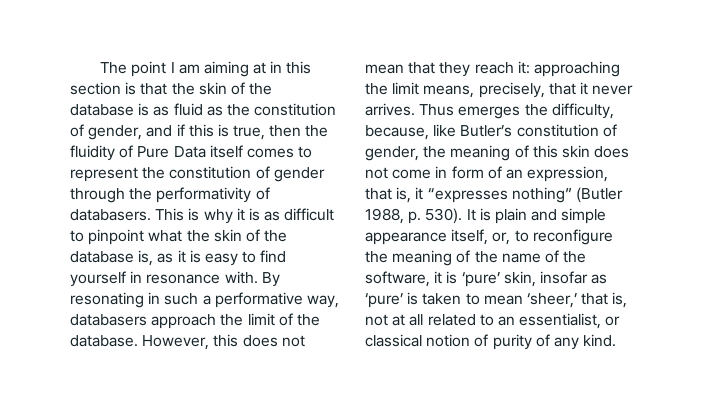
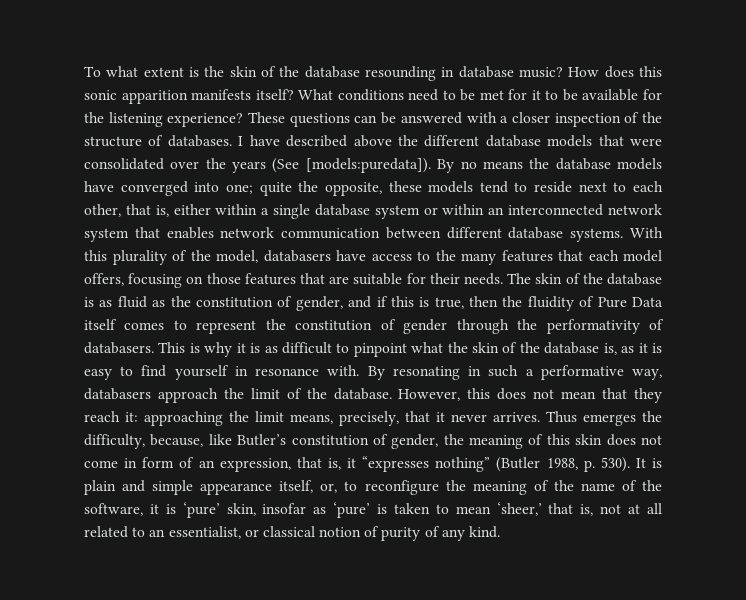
[100,61,312,77] [70,82,195,95] The point I am aiming at in this section is that the -> [84,66,662,81] [84,89,663,104] [84,112,662,127] [84,135,662,147] [84,158,662,173] [84,181,663,196] [84,204,662,219] [84,227,663,242] [84,250,662,265] [84,273,532,288] To what extent is the skin of the database resounding in database music? How does this sonic apparition manifests itself? What conditions need to be met for it to be available for the listening experience? These questions can be answered with a closer inspection of the structure of databases. I have described above the different database models that were consolidated over the years (See [models:puredata]). By no means the database models have converged into one; quite the opposite, these models tend to reside next to each other, that is, either within a single database system or within an interconnected network system that enables network communication between different database systems. With this plurality of the model, databasers have access to the many features that each model offers, focusing on those features that are suitable for their needs. The

